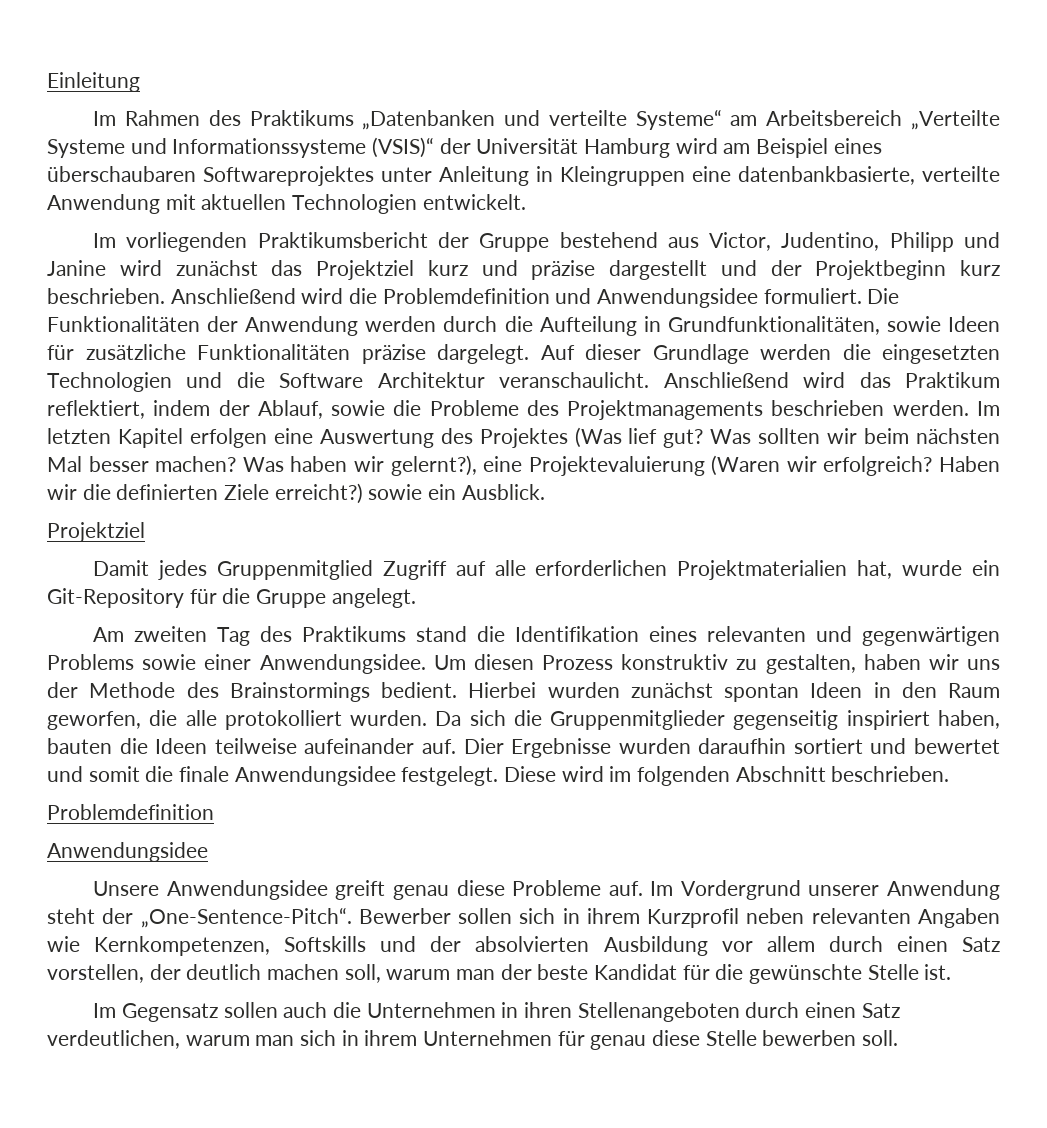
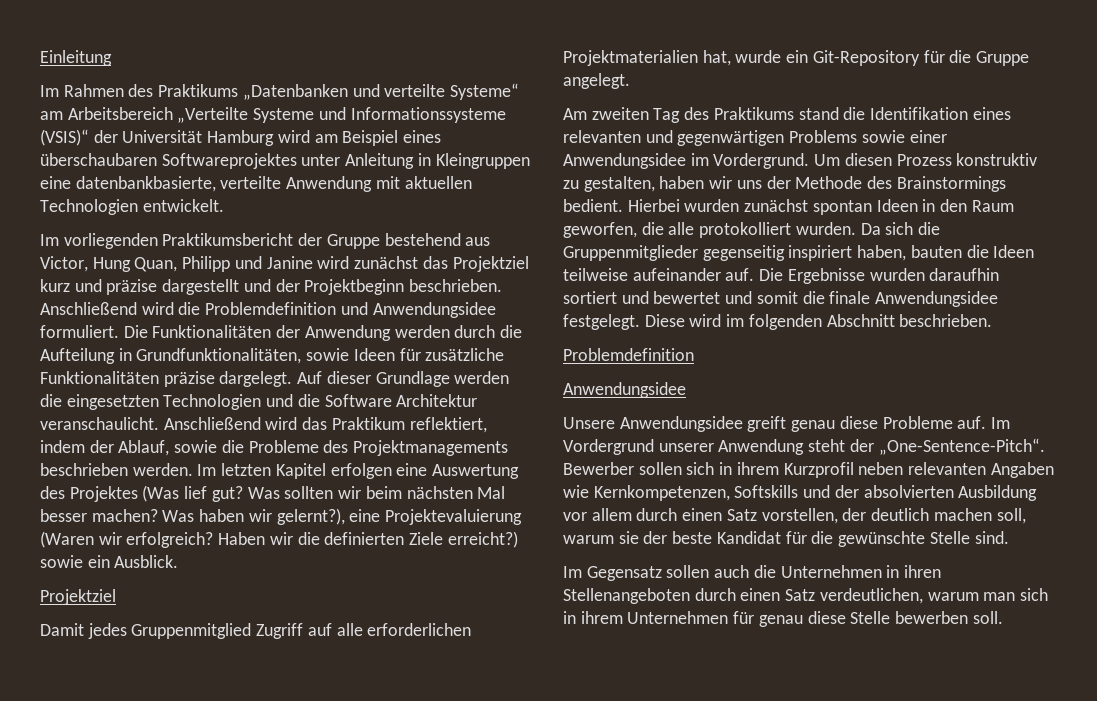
[781,232,880,251] Judentino, -> [92,257,178,272] Hung Quan,
[960,260,1000,276] kurz -> (405, 287) none
[259,654,426,674] Anwendungsidee. -> [563,153,810,169] Anwendungsidee im Vordergrund.
[463,738,504,754] Dier -> [759,268,784,281] Die
[456,969,496,980] man -> [618,531,639,544] sie
[924,964,952,980] ist. -> [974,531,1009,544] sind.

